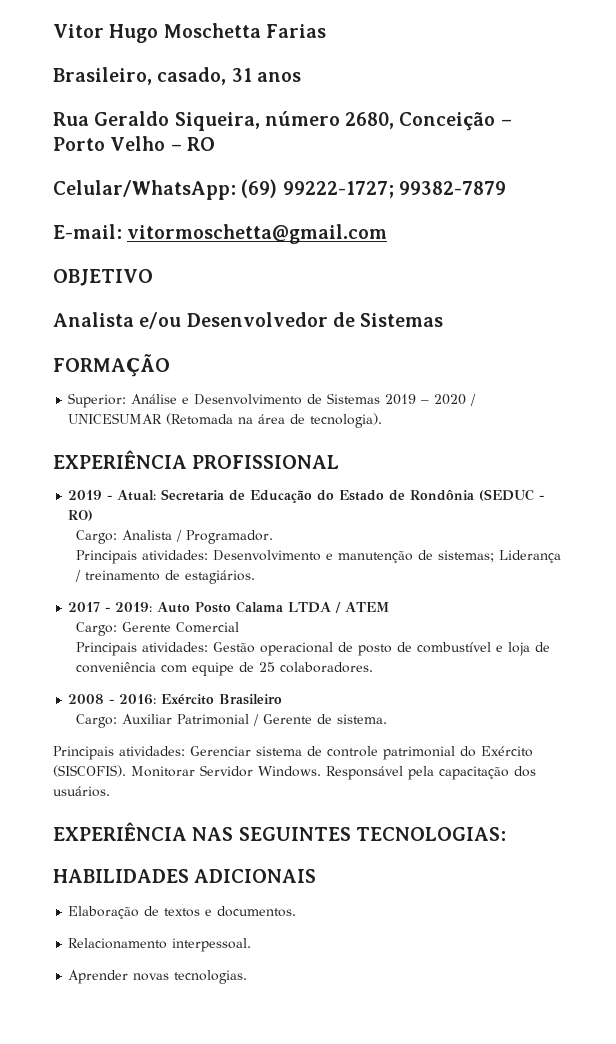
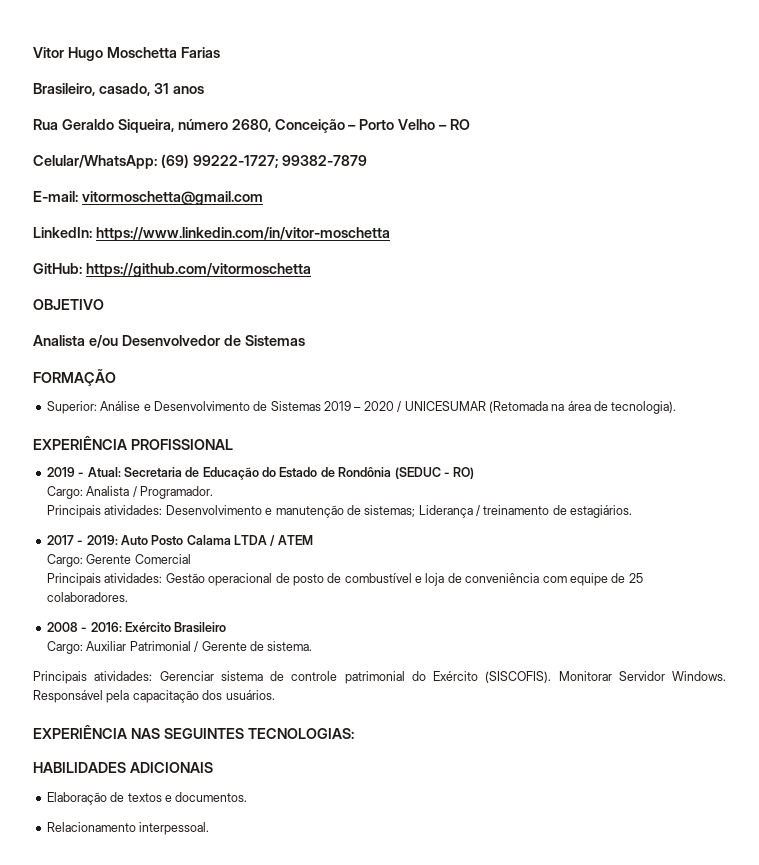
(388, 234) none -> [33,227,390,241] [33,263,311,277] // LinkedIn: https://www.linkedin.com/in/vitor-moschetta // GitHub: https://github.com/vitormoschetta
[68,970,248,984] // Aprender novas tecnologias. -> (210, 828) none

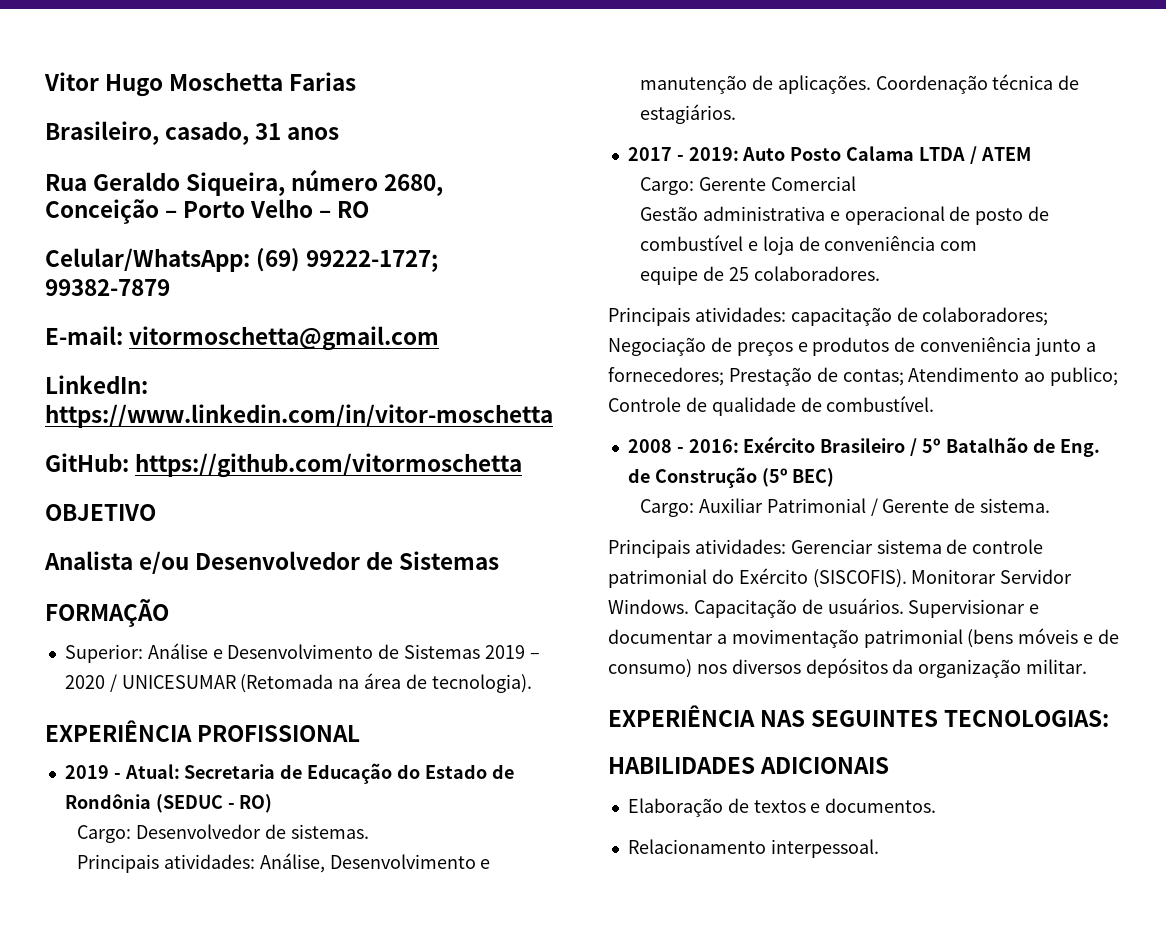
[86,486,214,499] [47,505,163,518] Analista / Programador. // Principais atividades: -> [135,824,369,839] [76,853,325,873] Desenvolvedor de sistemas. // Principais atividades: Análise,
[364,505,550,518] sistemas; Liderança / treinamento -> [777,74,1054,94] aplicações. Coordenação técnica
[47,573,205,586] Principais atividades: Gestão -> [639,206,840,221] Gestão administrativa e
(567, 579) none -> (978, 246) //
(129, 597) none -> [608,307,1049,326] [608,337,1096,356] [608,367,1119,386] [608,396,935,416] // Principais atividades: capacitação de colaboradores; Negociação de preços e produtos de conveniência junto a fornecedores; Prestação de contas; Atendimento ao publico; Controle de qualidade de combustível.
(227, 627) none -> [910,437,1100,457] [627,467,835,488] / 5º Batalhão de Eng. de Construção (5º BEC)
[33,690,275,703] Responsável pela capacitação dos usuários. -> [693,598,1040,618] [608,628,1120,648] [608,658,1088,678] Capacitação de usuários. Supervisionar e documentar a movimentação patrimonial (bens móveis e de consumo) nos diversos depósitos da organização militar.

